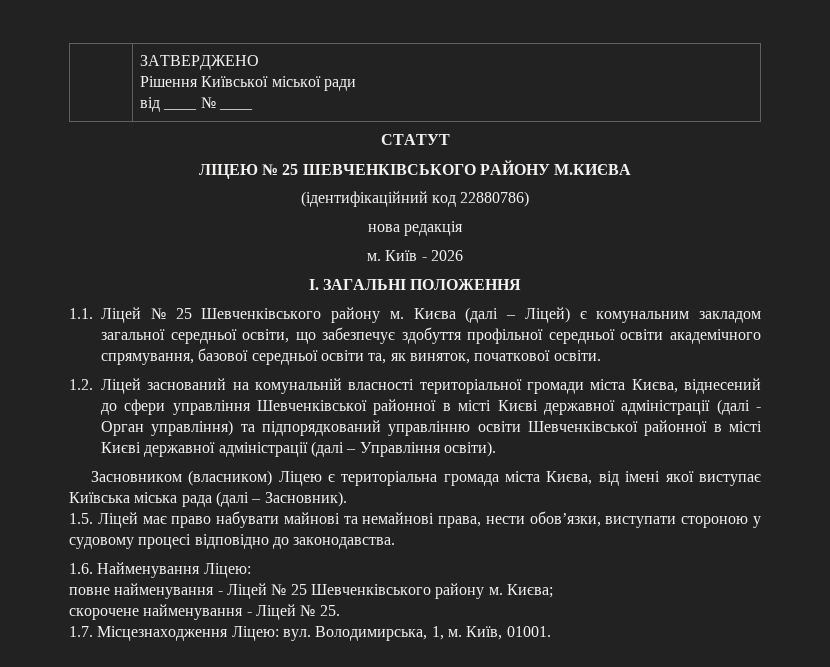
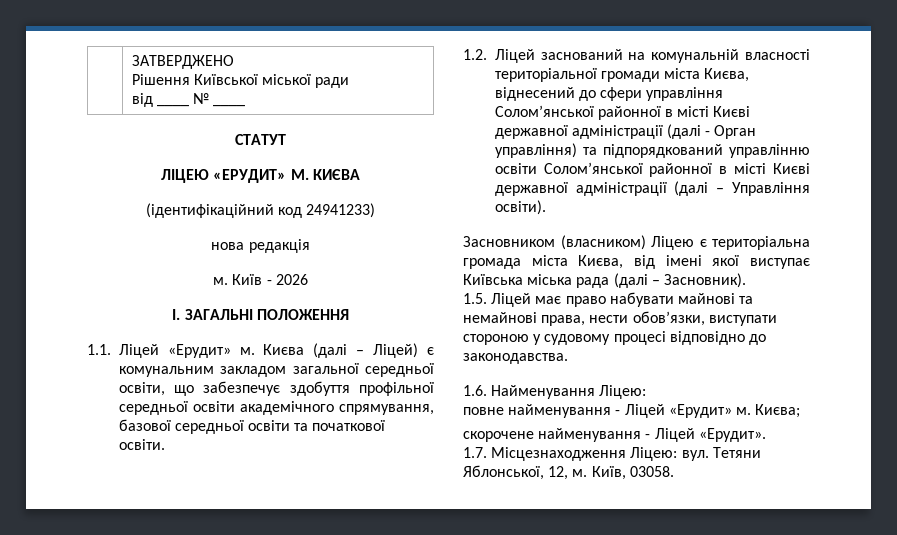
[262,160,632,175] № 25 ШЕВЧЕНКІВСЬКОГО РАЙОНУ М.КИЄВА -> [213,169,360,183] «ЕРУДИТ» М. КИЄВА
[460,191,530,207] 22880786) -> [306,203,376,218] 24941233)
[150,307,380,323] № 25 Шевченківського району -> [167,344,231,358] «Ерудит»
[368,353,470,364] та, як виняток, -> [294,423,309,431] та
[257,400,368,411] Шевченківської -> [494,105,594,117] Солом’янської
[528,421,638,432] Шевченківської -> [543,162,643,174] Солом’янської
[271,583,485,599] № 25 Шевченківського району -> [668,404,732,418] «Ерудит»
[300,605,340,616] № 25. -> [698,428,766,442] «Ерудит».
[315,626,444,641] Володимирська, 1, -> [712,447,761,458] [463,465,569,480] Тетяни Яблонської, 12,
[506,626,551,637] 01001. -> [629,466,674,477] 03058.

